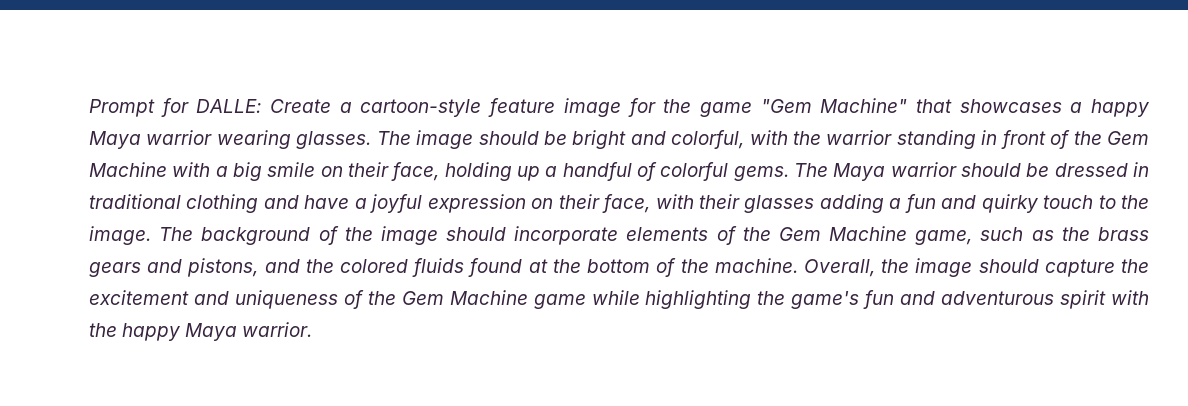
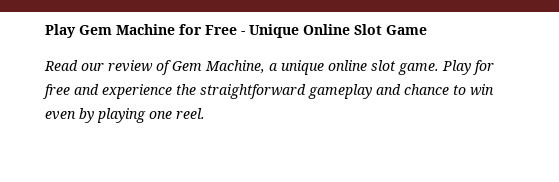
[89,98,1150,117] [89,130,1150,149] [89,162,1150,181] [89,194,1150,213] [89,226,1149,245] [89,258,1149,277] [89,290,1149,309] [89,322,313,341] Prompt for DALLE: Create a cartoon-style feature image for the game "Gem Machine" that showcases a happy Maya warrior wearing glasses. The image should be bright and colorful, with the warrior standing in front of the Gem Machine with a big smile on their face, holding up a handful of colorful gems. The Maya warrior should be dressed in traditional clothing and have a joyful expression on their face, with their glasses adding a fun and quirky touch to the image. The background of the image should incorporate elements of the Gem Machine game, such as the brass gears and pistons, and the colored fluids found at the bottom of the machine. Overall, the image should capture the excitement and uniqueness of the Gem Machine game while highlighting the game's fun and adventurous spirit with the happy Maya warrior. -> [45,24,427,38] [44,60,494,75] [43,84,494,99] [45,108,205,123] Play Gem Machine for Free - Unique Online Slot Game // Read our review of Gem Machine, a unique online slot game. Play for free and experience the straightforward gameplay and chance to win even by playing one reel.

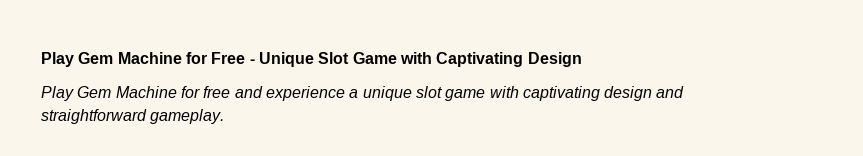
[303,24,350,35] Online -> (314, 59) none
[44,60,494,75] [43,84,494,99] [45,108,205,123] // Read our review of Gem Machine, a unique online slot game. Play for free and experience the straightforward gameplay and chance to win even by playing one reel. -> [399,52,582,67] [41,86,685,101] [41,109,225,124] with Captivating Design // Play Gem Machine for free and experience a unique slot game with captivating design and straightforward gameplay.

